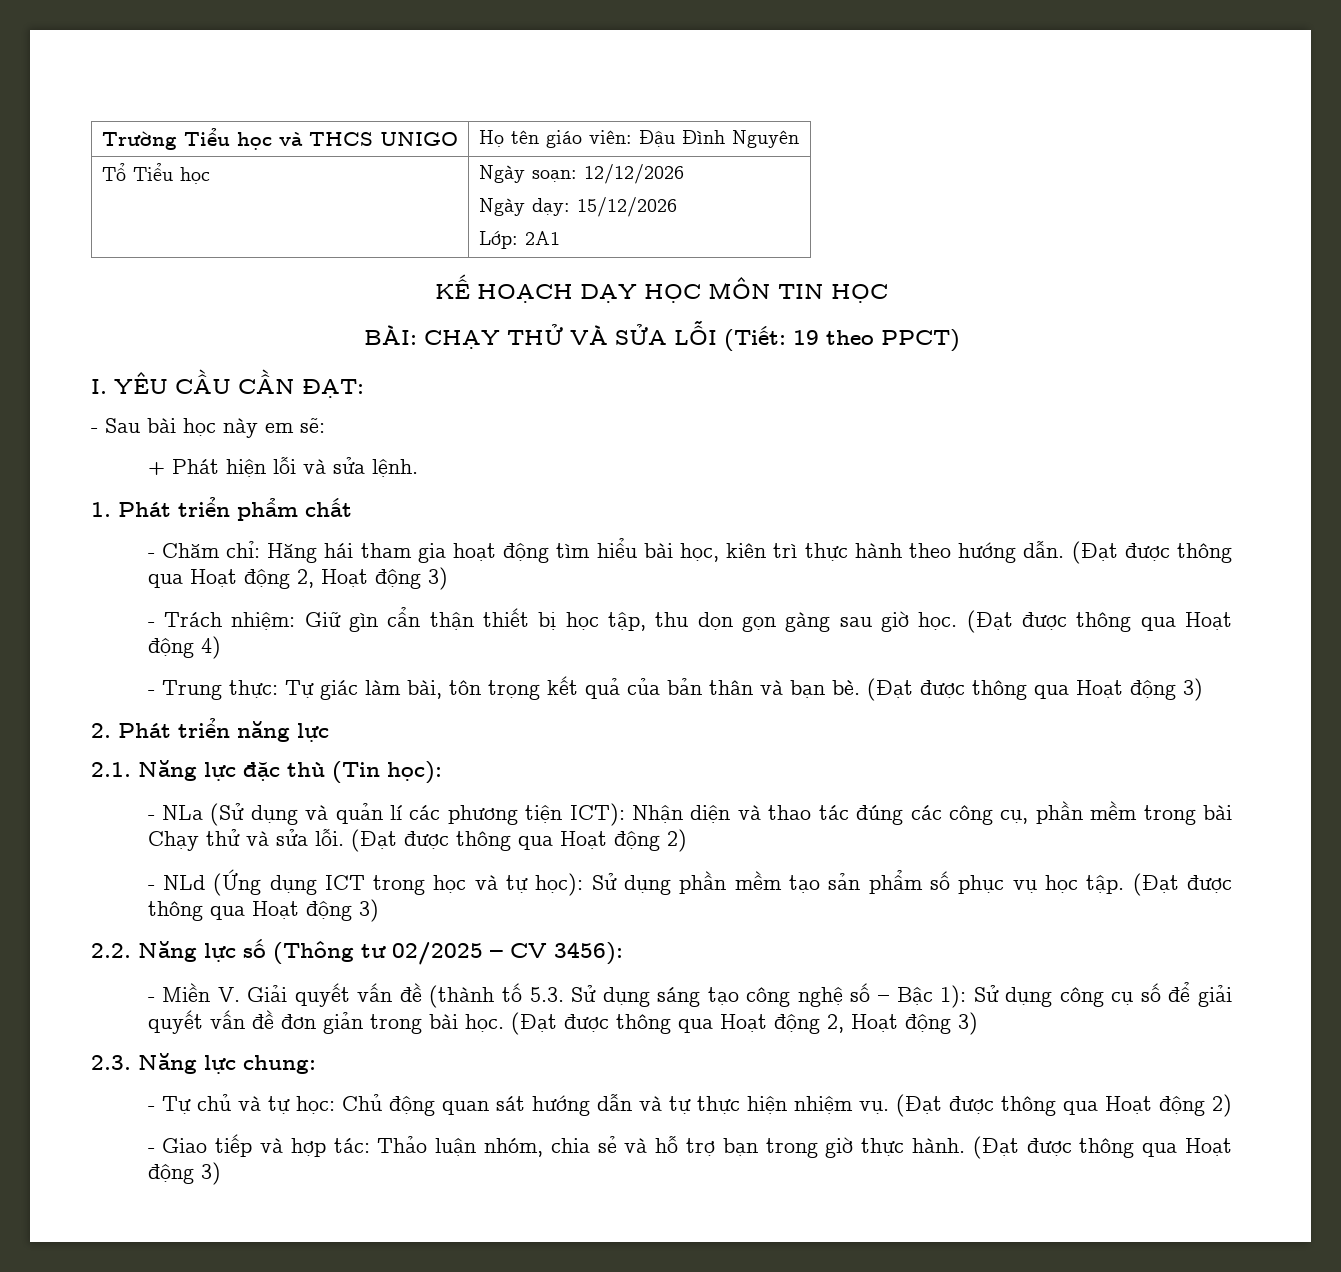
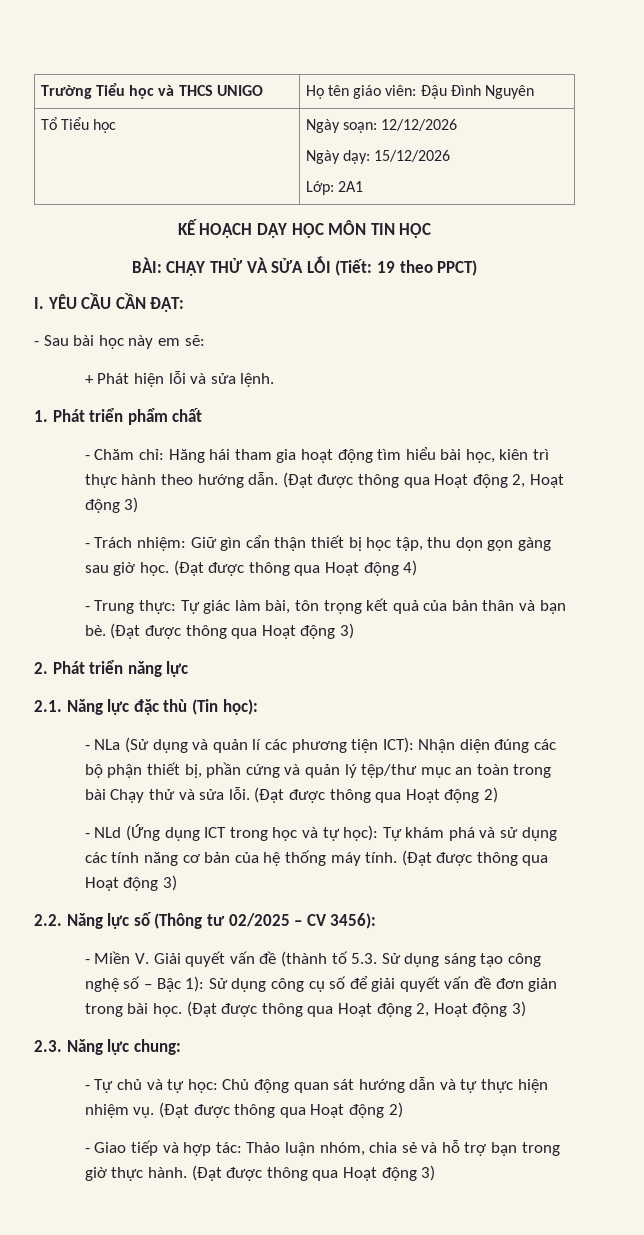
[737,801,1138,825] và thao tác đúng các công cụ, phần mềm -> [494,739,557,753] [84,762,509,778] đúng các bộ phận thiết bị, phần cứng và quản lý tệp/thư mục an toàn
[591,870,1125,895] Sử dụng phần mềm tạo sản phẩm số phục vụ học tập. -> [382,827,557,841] [84,850,398,866] Tự khám phá và sử dụng các tính năng cơ bản của hệ thống máy tính.

